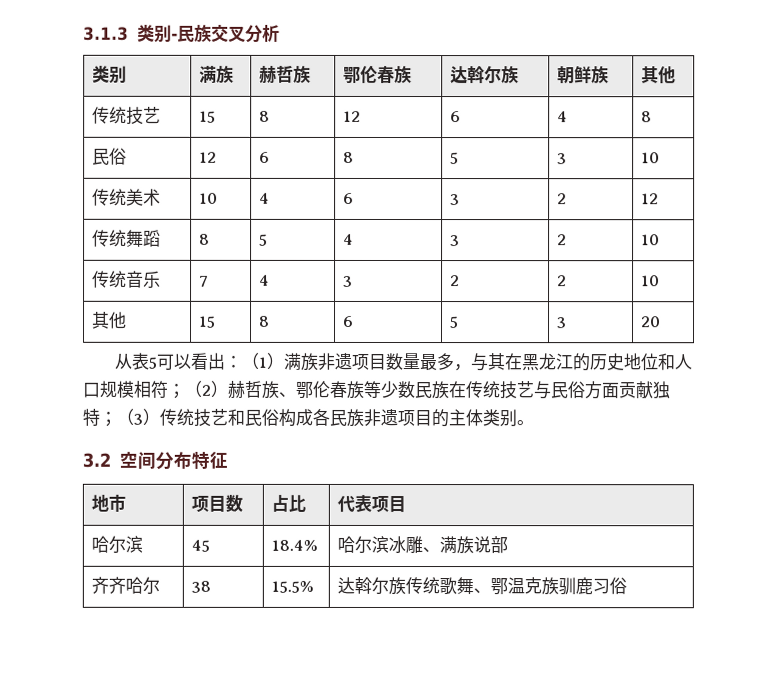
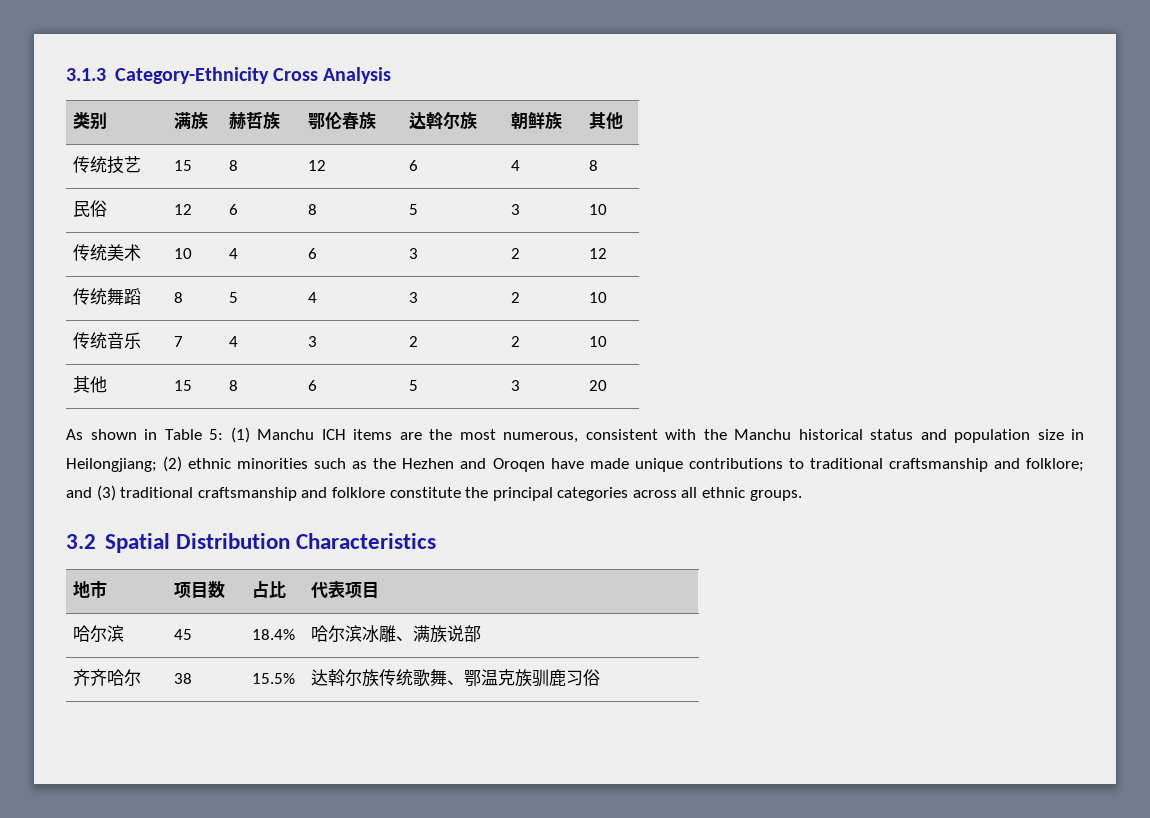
[136,23,280,43] 类别-民族交叉分析 -> [114,67,392,84] Category-Ethnicity Cross Analysis
[113,352,692,372] [82,380,670,400] [82,408,534,428] [82,451,228,470] 从表5可以看出：（1）满族非遗项目数量最多，与其在黑龙江的历史地位和人口规模相符；（2）赫哲族、鄂伦春族等少数民族在传统技艺与民俗方面贡献独特；（3）传统技艺和民俗构成各民族非遗项目的主体类别。 // 3.2空间分布特征 -> [66,427,1084,443] [66,456,1084,472] [66,485,802,501] [66,533,436,553] As shown in Table 5: (1) Manchu ICH items are the most numerous, consistent with the Manchu historical status and population size in Heilongjiang; (2) ethnic minorities such as the Hezhen and Oroqen have made unique contributions to traditional craftsmanship and folklore; and (3) traditional craftsmanship and folklore constitute the principal categories across all ethnic groups. // 3.2 Spatial Distribution Characteristics

